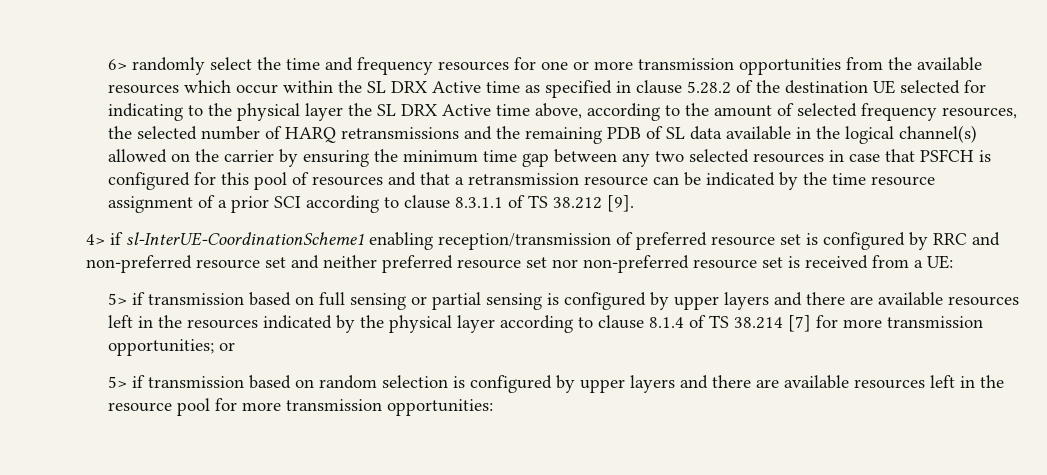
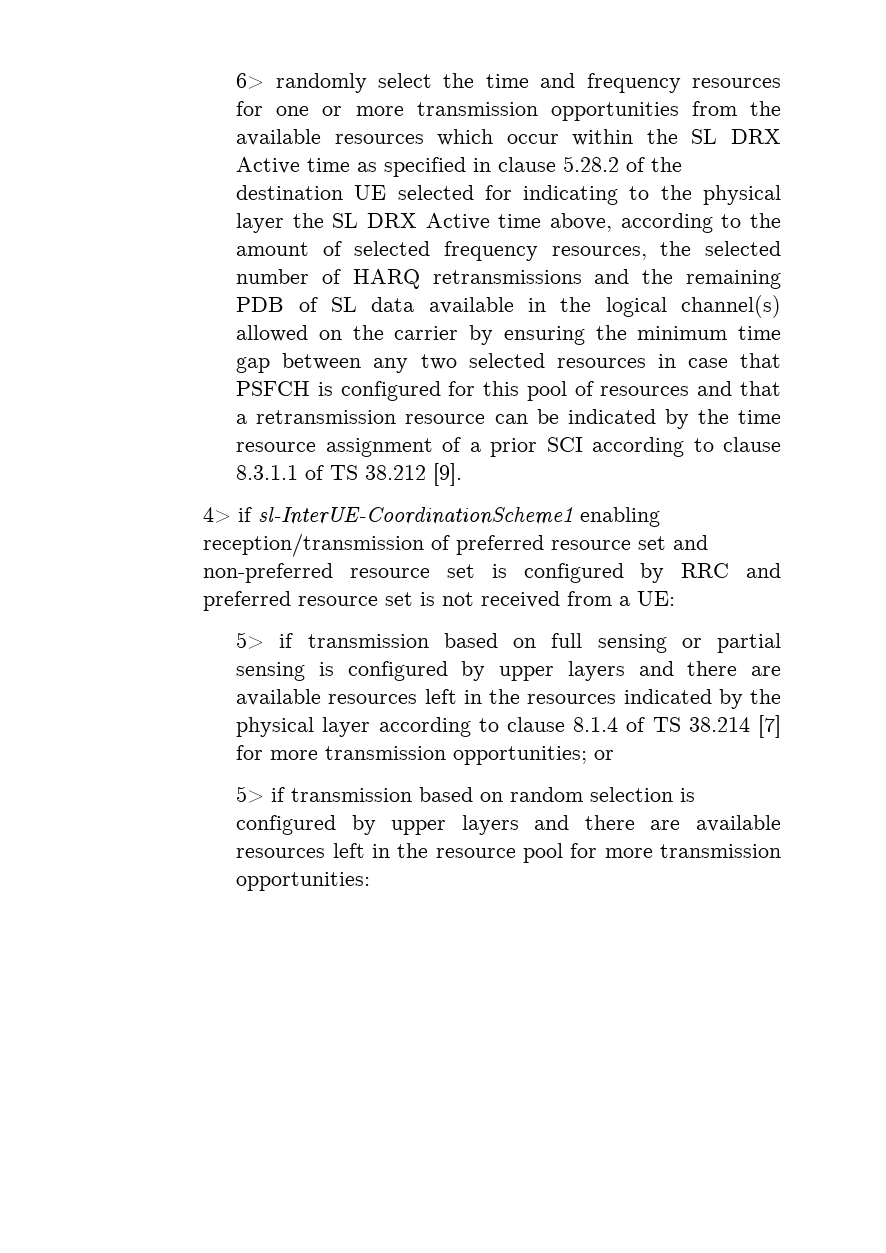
(802, 239) none -> [673,535,709,550] [203,563,475,583] and non-preferred resource set
[86,255,801,273] non-preferred resource set and neither preferred resource set nor non-preferred resource set is -> [203,591,475,611] preferred resource set is not

